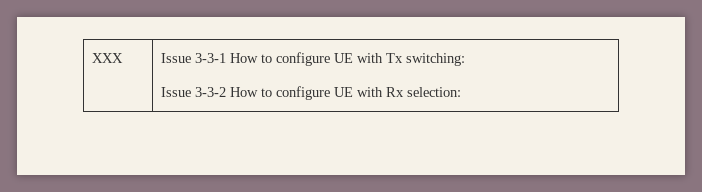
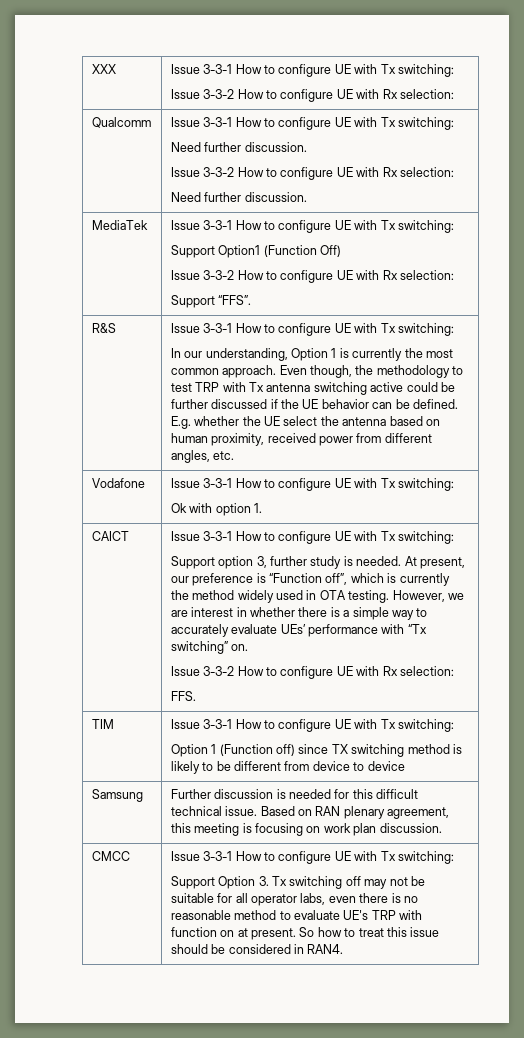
(462, 92) none -> [91,117,151,128] [170,117,454,130] [170,142,307,152] [170,167,454,180] [170,192,307,202] [91,220,148,230] [170,220,454,233] [170,245,342,258] [170,270,454,283] [170,295,252,308] [91,323,116,333] [170,323,454,336] [170,348,453,361] [170,365,464,378] [170,382,455,395] [170,399,458,409] [170,416,440,429] [170,433,432,446] [170,450,235,463] [91,478,145,488] [170,478,454,491] [170,503,263,516] [91,531,129,541] [170,531,454,544] [170,556,465,569] [170,573,450,586] [170,590,464,603] [170,607,428,620] [170,624,427,637] [170,641,249,654] [170,666,454,679] [170,691,196,701] [91,719,114,729] [170,719,454,732] [170,744,462,757] [170,761,405,774] [91,789,143,802] [170,789,419,799] [170,806,450,819] [170,823,442,836] [91,851,130,861] [170,851,454,864] [170,876,425,889] [170,893,418,906] [170,910,423,920] [170,927,440,940] [170,944,344,954] // Qualcomm | Issue 3-3-1 How to configure UE with Tx switching: // Need further discussion. // Issue 3-3-2 How to configure UE with Rx selection: // Need further discussion. // MediaTek | Issue 3-3-1 How to configure UE with Tx switching: // Support Option1 (Function Off) // Issue 3-3-2 How to configure UE with Rx selection: // Support “FFS”. // R&S | Issue 3-3-1 How to configure UE with Tx switching: // In our understanding, Option 1 is currently the most common approach. Even though, the methodology to test TRP with Tx antenna switching active could be further discussed if the UE behavior can be defined. E.g. whether the UE select the antenna based on human proximity, received power from different angles, etc. // Vodafone | Issue 3-3-1 How to configure UE with Tx switching: // Ok with option 1. // CAICT | Issue 3-3-1 How to configure UE with Tx switching: // Support option 3, further study is needed. At present, our preference is “Function off”, which is currently the method widely used in OTA testing. However, we are interest in whether there is a simple way to accurately evaluate UEs’ performance with “Tx switching” on. // Issue 3-3-2 How to configure UE with Rx selection: // FFS. // TIM | Issue 3-3-1 How to configure UE with Tx switching: // Option 1 (Function off) since TX switching method is likely to be different from device to device // Samsung | Further discussion is needed for this difficult technical issue. Based on RAN plenary agreement, this meeting is focusing on work plan discussion. // CMCC | Issue 3-3-1 How to configure UE with Tx switching: // Support Option 3. Tx switching off may not be suitable for all operator labs, even there is no reasonable method to evaluate UE's TRP with function on at present. So how to treat this issue should be considered in RAN4.

